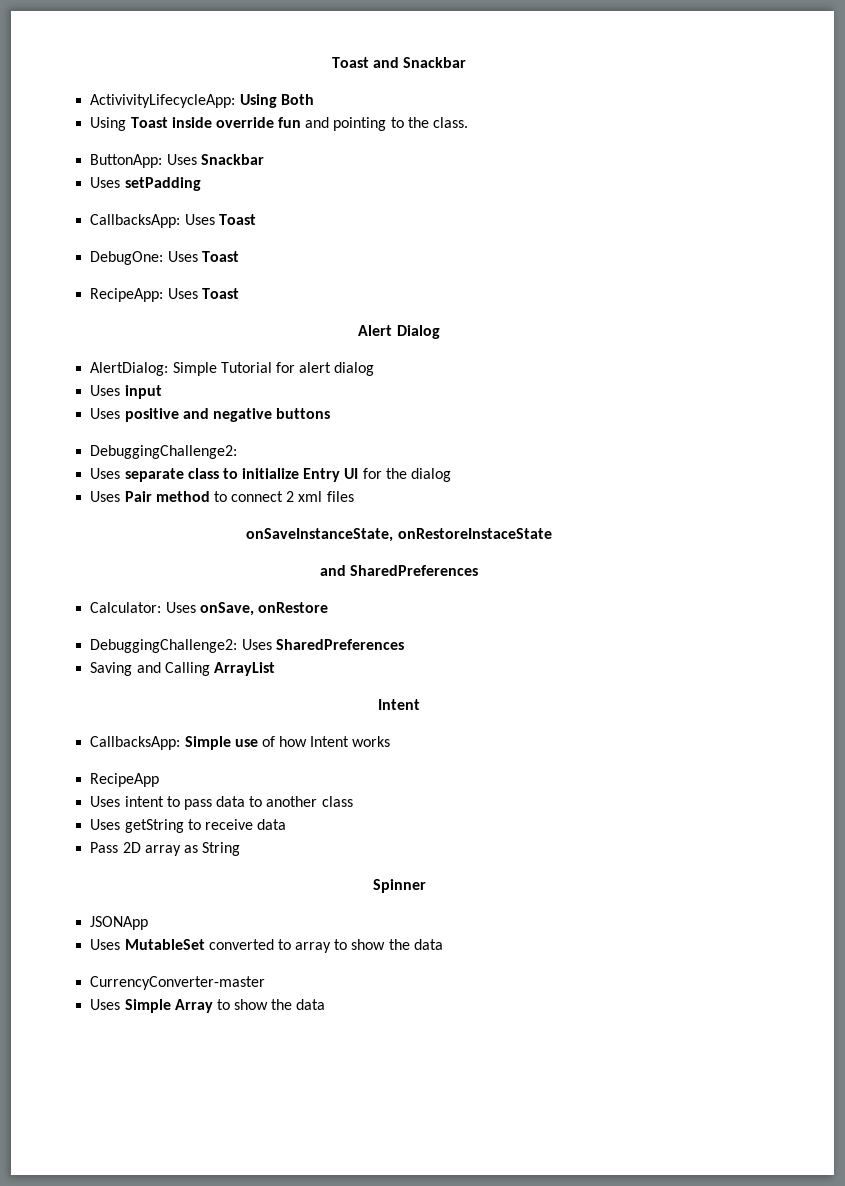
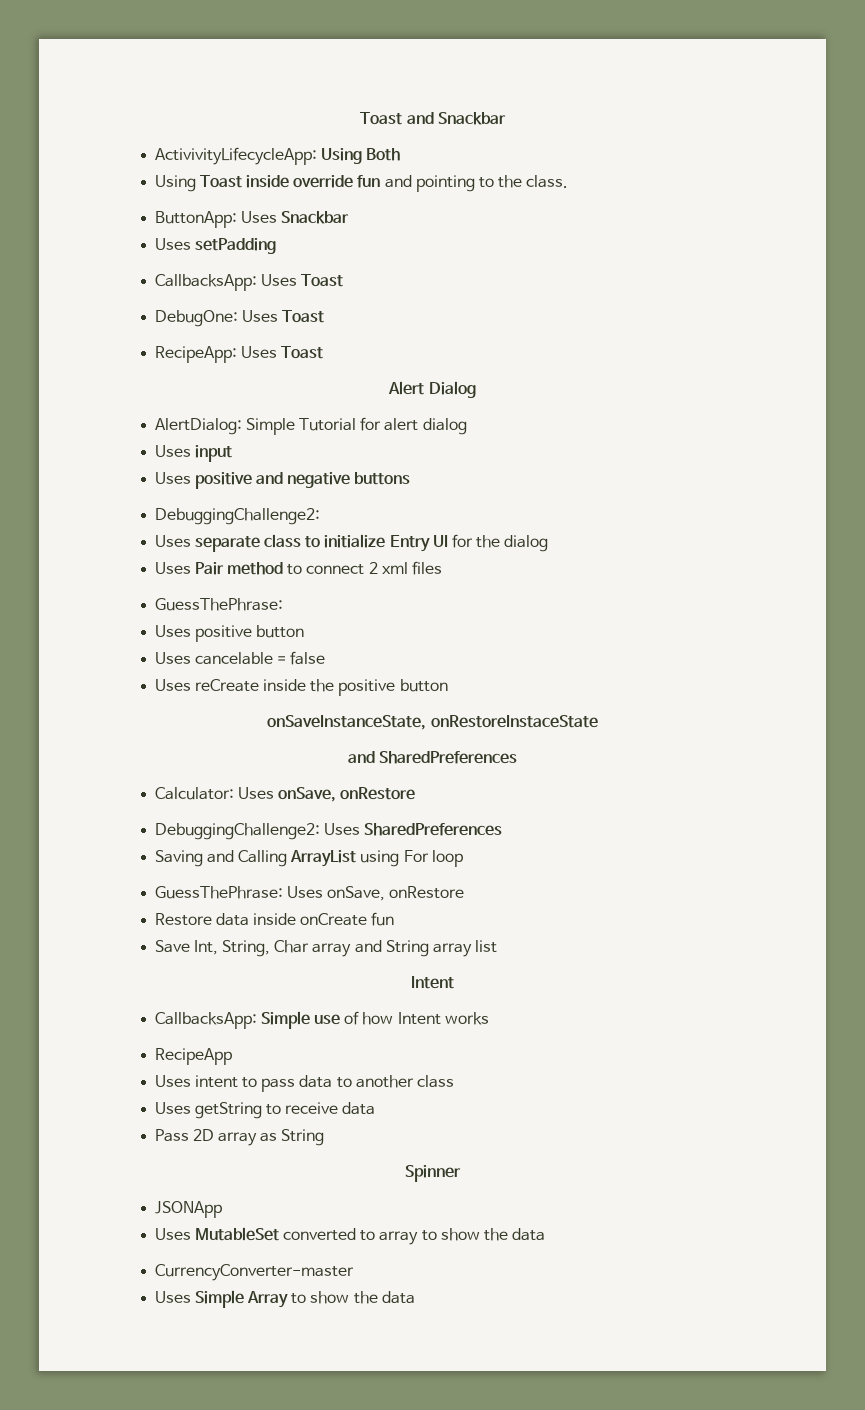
(354, 496) none -> [154,598,283,611] [154,625,305,642] [154,651,326,665] [154,679,448,696] // GuessThePhrase: // Uses positive button // Uses cancelable = false // Uses reCreate inside the positive button
(275, 669) none -> [360,850,463,867] [154,886,465,901] [154,912,395,926] [154,940,498,957] using For loop // GuessThePhrase: Uses onSave, onRestore // Restore data inside onCreate fun // Save Int, String, Char array and String array list

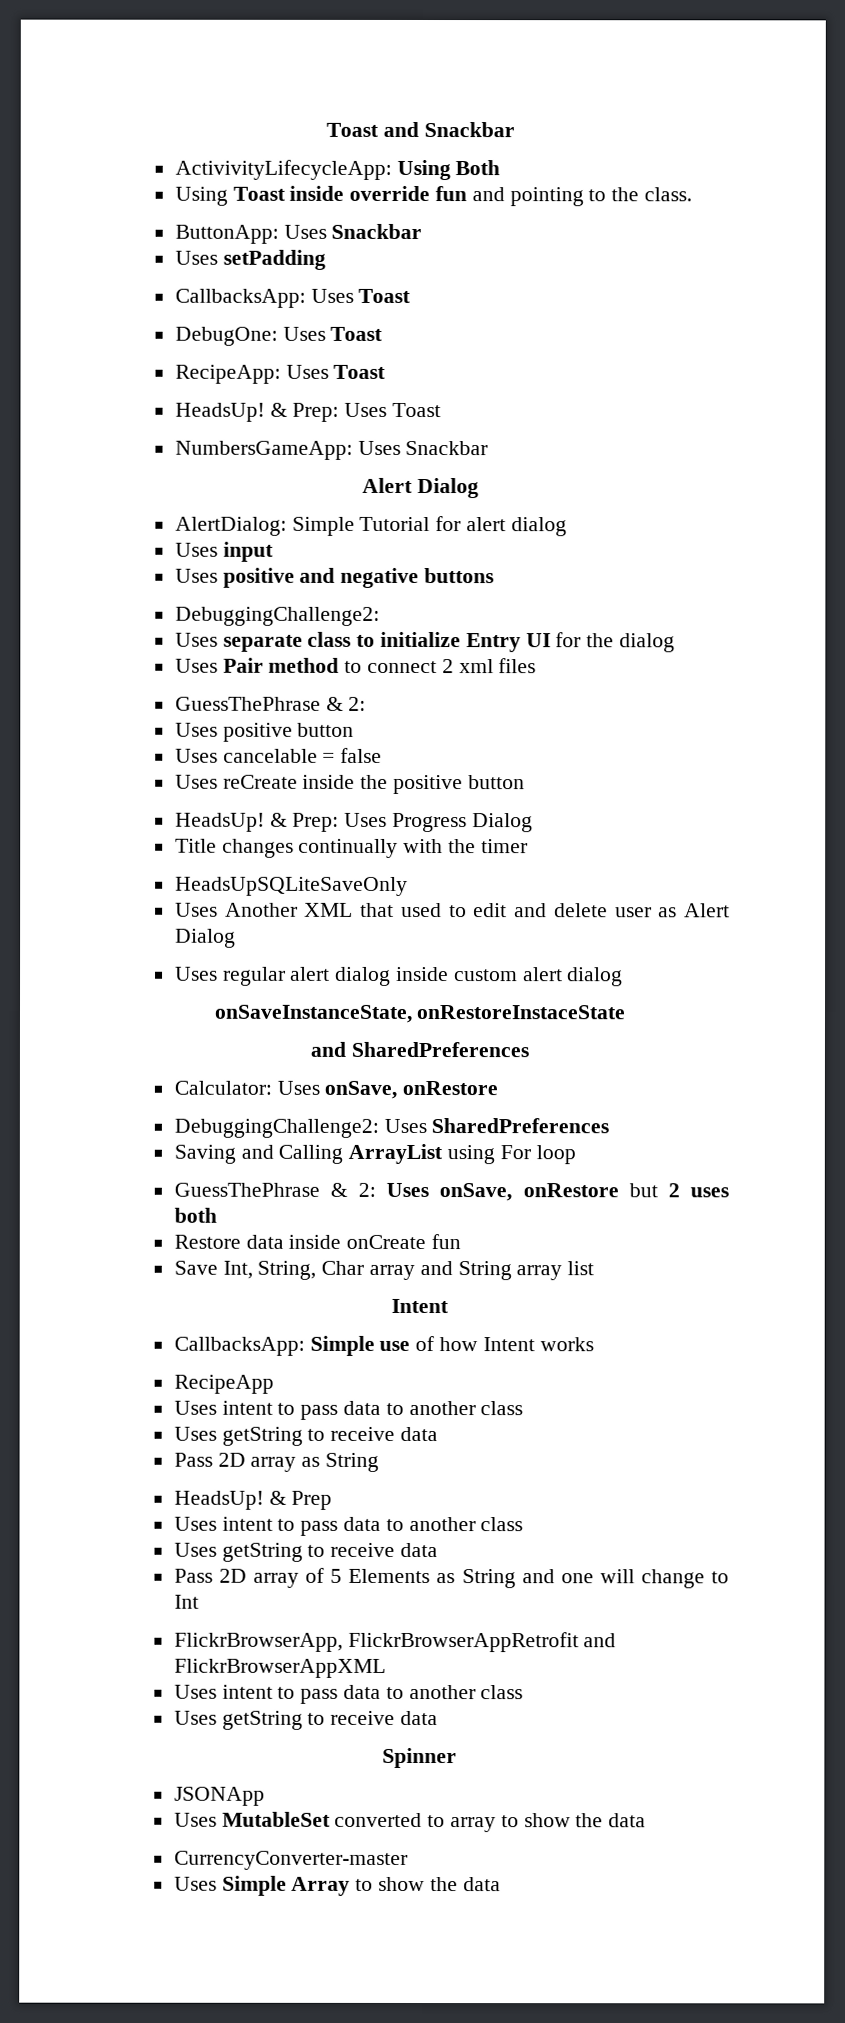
(324, 352) none -> [174,402,442,422] [174,440,489,460] // HeadsUp! & Prep: Uses Toast // NumbersGameApp: Uses Snackbar
[154,598,283,611] GuessThePhrase: -> [174,696,367,711] GuessThePhrase & 2:
(448, 685) none -> [174,812,533,833] [174,838,528,858] [174,876,408,896] [174,902,731,918] [174,928,236,948] [174,966,624,987] // HeadsUp! & Prep: Uses Progress Dialog // Title changes continually with the timer // HeadsUpSQLiteSaveOnly // Uses Another XML that used to edit and delete user as Alert Dialog // Uses regular alert dialog inside custom alert dialog
[154,886,465,901] GuessThePhrase: Uses onSave, onRestore -> [173,1182,729,1202] [173,1207,217,1223] GuessThePhrase & 2: Uses onSave, onRestore but 2 uses both
(325, 1137) none -> [173,1490,333,1510] [173,1516,524,1536] [173,1542,439,1562] [173,1567,730,1589] [173,1594,199,1609] [173,1631,617,1653] [173,1658,386,1678] [173,1684,524,1704] [173,1710,439,1730] // HeadsUp! & Prep // Uses intent to pass data to another class // Uses getString to receive data // Pass 2D array of 5 Elements as String and one will change to Int // FlickrBrowserApp, FlickrBrowserAppRetrofit and FlickrBrowserAppXML // Uses intent to pass data to another class // Uses getString to receive data

